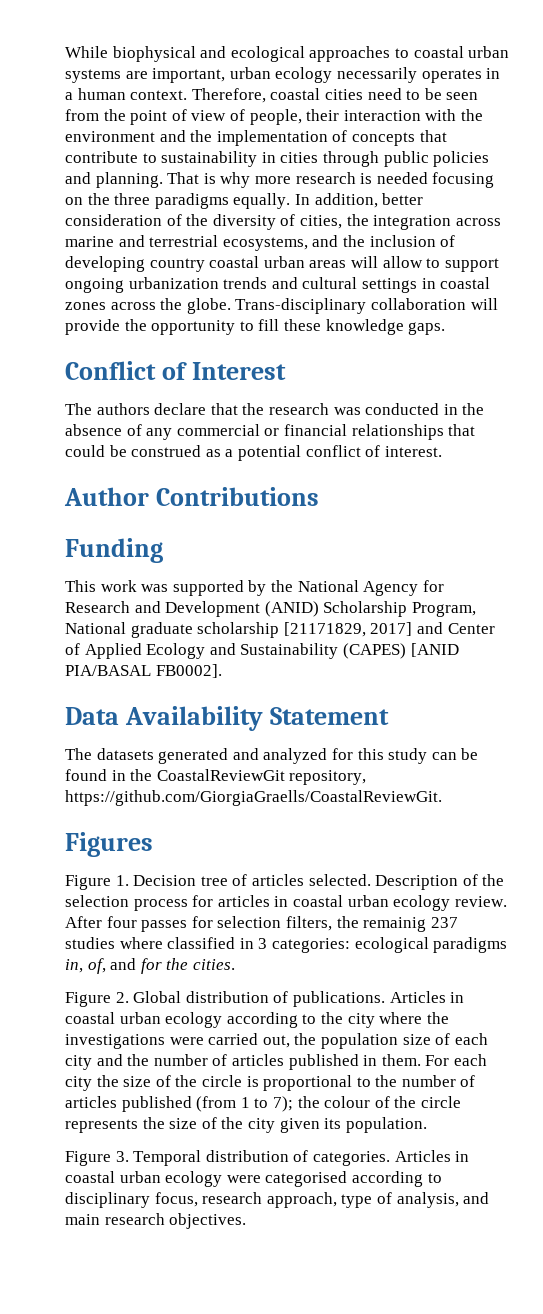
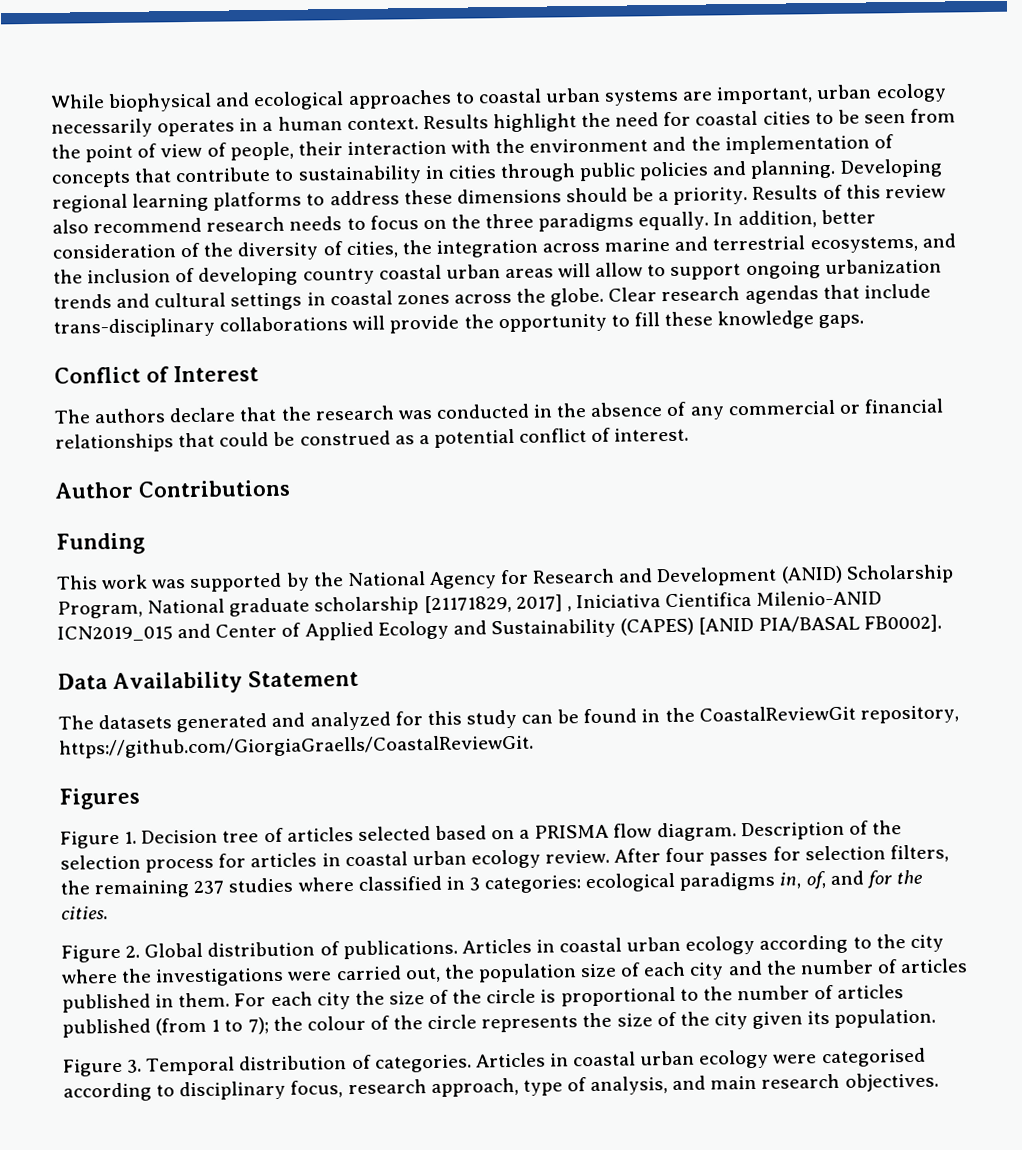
[191,88,266,103] Therefore, -> [422,111,692,133] Results highlight the need for
[367,88,402,100] need -> (811, 118) none
[167,172,495,188] That is why more research is needed focusing -> [839,158,943,178] [52,184,946,213] [52,215,419,234] Developing regional learning platforms to address these dimensions should be a priority. Results of this review also recommend research needs to focus
[235,298,466,314] Trans-disciplinary collaboration -> [608,283,931,305] [53,316,349,338] Clear research agendas that include trans-disciplinary collaborations
(413, 629) none -> [566,590,883,612] [57,625,173,642] , Iniciativa Cientifica Milenio-ANID ICN2019_015
[308,874,371,886] selected. -> [357,822,737,842] selected based on a PRISMA flow diagram.
[363,917,427,932] remainig -> [94,880,191,899] remaining

